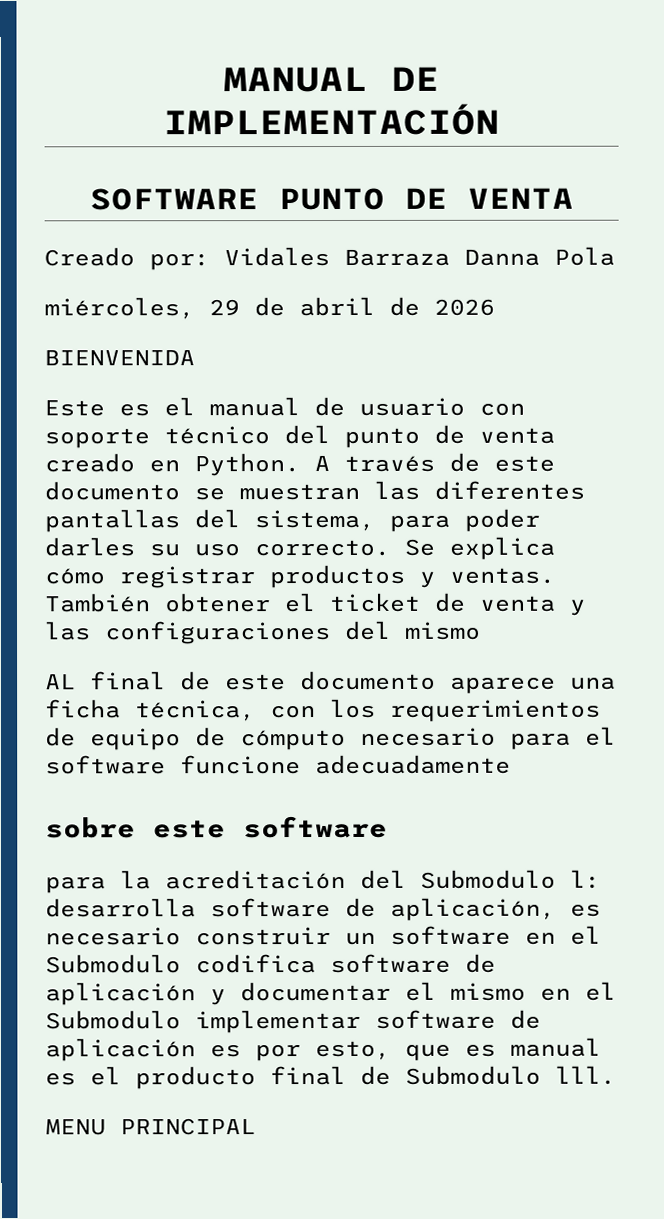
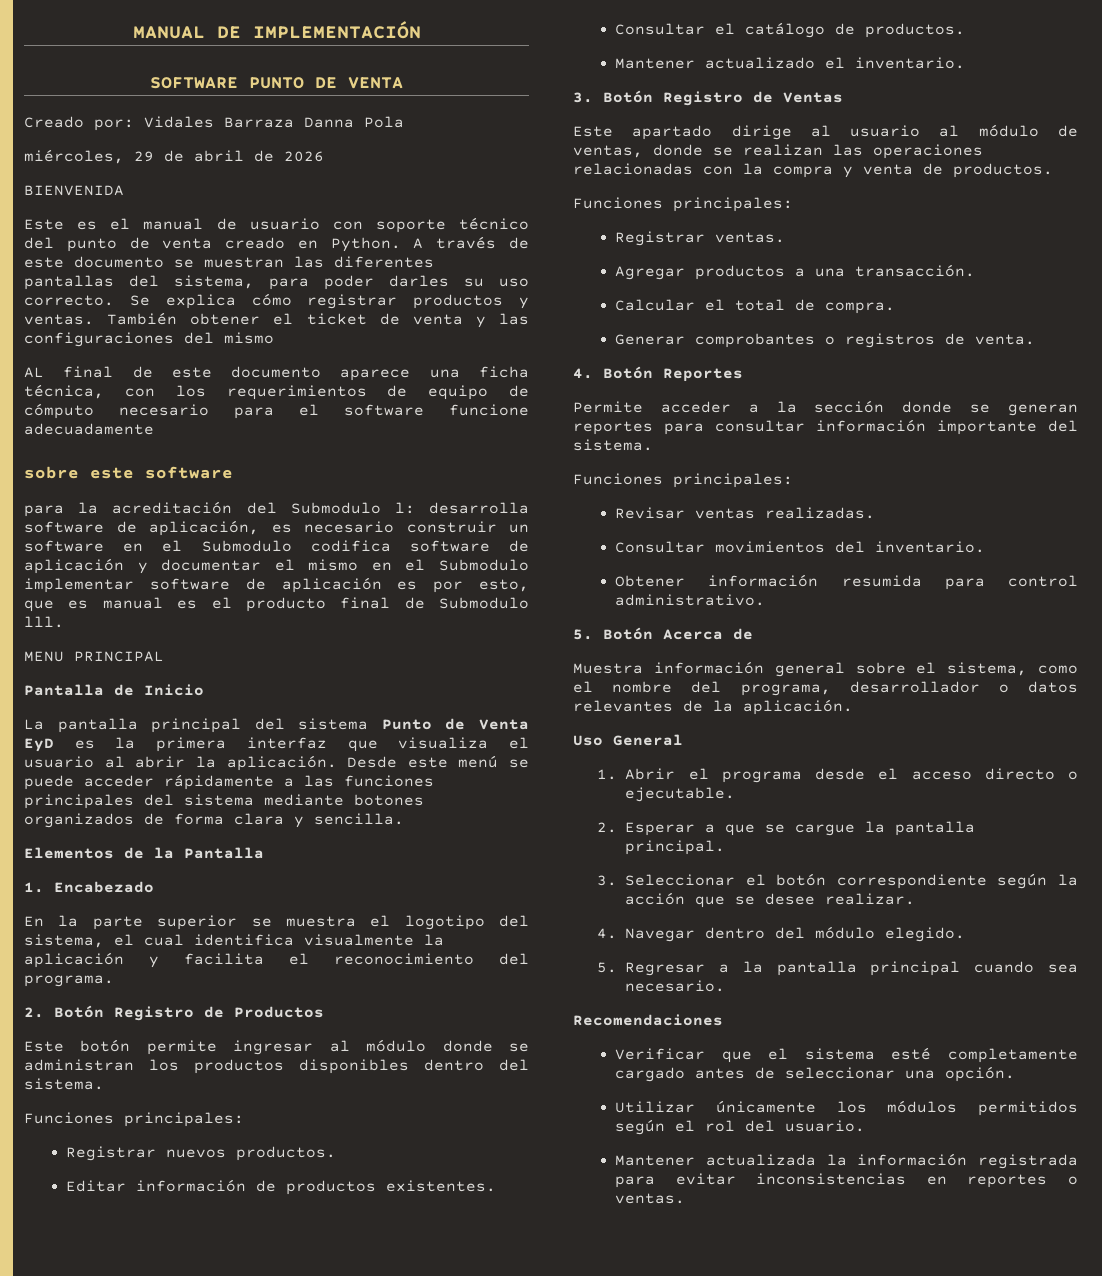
(256, 1127) none -> [24,684,204,696] [24,718,529,733] [24,737,529,752] [24,755,529,771] [24,774,434,790] [24,794,424,809] [24,813,404,828] [24,847,264,859] [24,881,154,893] [24,915,529,930] [24,934,444,948] [24,952,529,968] [24,975,114,987] [24,1005,324,1021] [24,1039,529,1055] [24,1059,529,1074] [24,1078,104,1090] [24,1112,244,1127] [66,1146,337,1161] [66,1179,497,1195] [615,22,966,38] [615,57,966,69] [573,90,843,106] [573,124,1078,140] [573,144,983,159] [573,163,1053,178] [573,197,793,212] [615,231,786,246] [615,264,976,280] [615,299,896,314] [615,333,1036,348] [573,366,743,382] [573,400,1078,416] [573,419,1078,435] [573,439,653,451] [573,473,793,488] [615,507,876,519] [615,541,986,553] [615,574,1078,590] [615,594,766,606] [573,627,753,640] [573,661,1078,677] [573,681,1078,696] [573,699,853,715] [573,734,683,746] [597,768,1078,783] [625,787,736,802] [597,821,976,836] [625,840,726,855] [597,873,1078,889] [625,892,916,908] [597,926,966,942] [597,961,1078,976] [625,980,726,992] [573,1014,723,1026] [615,1047,1078,1063] [615,1066,1016,1082] [615,1100,1078,1116] [615,1119,866,1135] [615,1153,1078,1169] [615,1173,1078,1188] [615,1193,686,1204] // Pantalla de Inicio // La pantalla principal del sistema Punto de Venta EyD es la primera interfaz que visualiza el usuario al abrir la aplicación. Desde este menú se puede acceder rápidamente a las funciones principales del sistema mediante botones organizados de forma clara y sencilla. // Elementos de la Pantalla // 1. Encabezado // En la parte superior se muestra el logotipo del sistema, el cual identifica visualmente la aplicación y facilita el reconocimiento del programa. // 2. Botón Registro de Productos // Este botón permite ingresar al módulo donde se administran los productos disponibles dentro del sistema. // Funciones principales: // Registrar nuevos productos. // Editar información de productos existentes. // Consultar el catálogo de productos. // Mantener actualizado el inventario. // 3. Botón Registro de Ventas // Este apartado dirige al usuario al módulo de ventas, donde se realizan las operaciones relacionadas con la compra y venta de productos. // Funciones principales: // Registrar ventas. // Agregar productos a una transacción. // Calcular el total de compra. // Generar comprobantes o registros de venta. // 4. Botón Reportes // Permite acceder a la sección donde se generan reportes para consultar información importante del sistema. // Funciones principales: // Revisar ventas realizadas. // Consultar movimientos del inventario. // Obtener información resumida para control administrativo. // 5. Botón Acerca de // Muestra información general sobre el sistema, como el nombre del programa, desarrollador o datos relevantes de la aplicación. // Uso General // 1. Abrir el programa desde el acceso directo o ejecutable. // 2. Esperar a que se cargue la pantalla principal. // 3. Seleccionar el botón correspondiente según la acción que se desee realizar. // 4. Navegar dentro del módulo elegido. // 5. Regresar a la pantalla principal cuando sea necesario. // Recomendaciones // Verificar que el sistema esté completamente cargado antes de seleccionar una opción. // Utilizar únicamente los módulos permitidos según el rol del usuario. // Mantener actualizada la información registrada para evitar inconsistencias en reportes o ventas.

